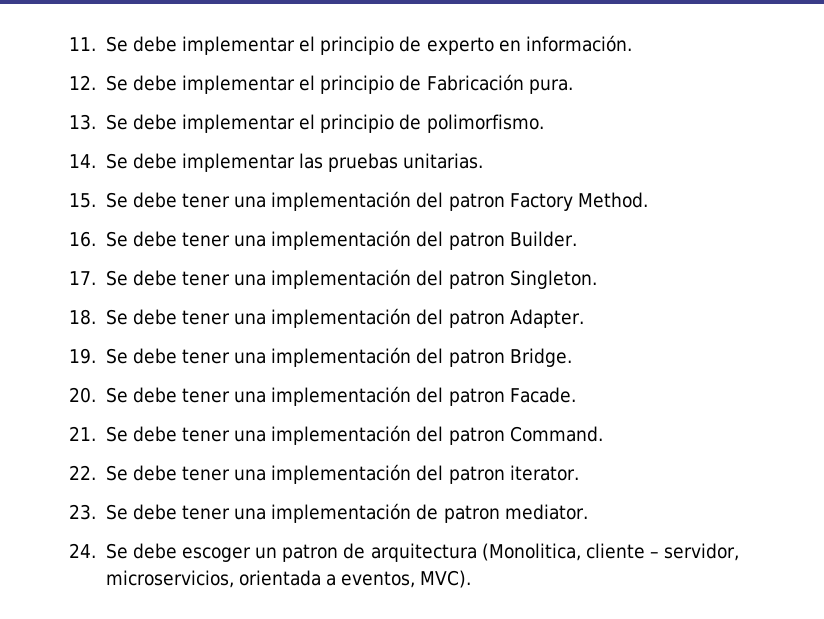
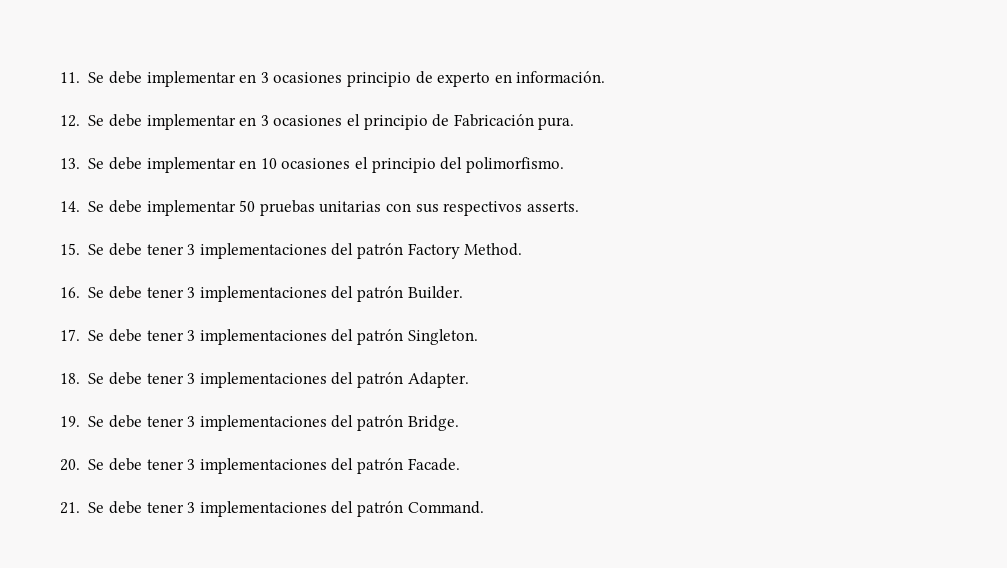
[299,36,316,52] el -> [239,72,343,83] en 3 ocasiones
(296, 84) none -> [239,115,343,126] en 3 ocasiones
[299,114,422,133] el principio de -> [239,157,463,173] en 10 ocasiones el principio del
[299,153,484,172] las pruebas unitarias. -> [239,200,579,216] 50 pruebas unitarias con sus respectivos asserts.
[234,191,505,211] una implementación del patron -> [187,243,403,259] 3 implementaciones del patrón
[234,230,505,250] una implementación del patron -> [187,286,403,302] 3 implementaciones del patrón
[234,269,505,289] una implementación del patron -> [187,329,403,345] 3 implementaciones del patrón
[234,308,505,328] una implementación del patron -> [187,372,403,388] 3 implementaciones del patrón
[234,347,505,367] una implementación del patron -> [187,415,403,431] 3 implementaciones del patrón
[234,386,505,406] una implementación del patron -> [187,458,403,474] 3 implementaciones del patrón
[234,425,603,445] [69,464,579,484] [69,503,588,523] [69,543,740,562] [105,570,472,588] una implementación del patron Command. // 22. Se debe tener una implementación del patron iterator. // 23. Se debe tener una implementación de patron mediator. // 24. Se debe escoger un patron de arquitectura (Monolitica, cliente – servidor, microservicios, orientada a eventos, MVC). -> [187,501,484,517] 3 implementaciones del patrón Command.

